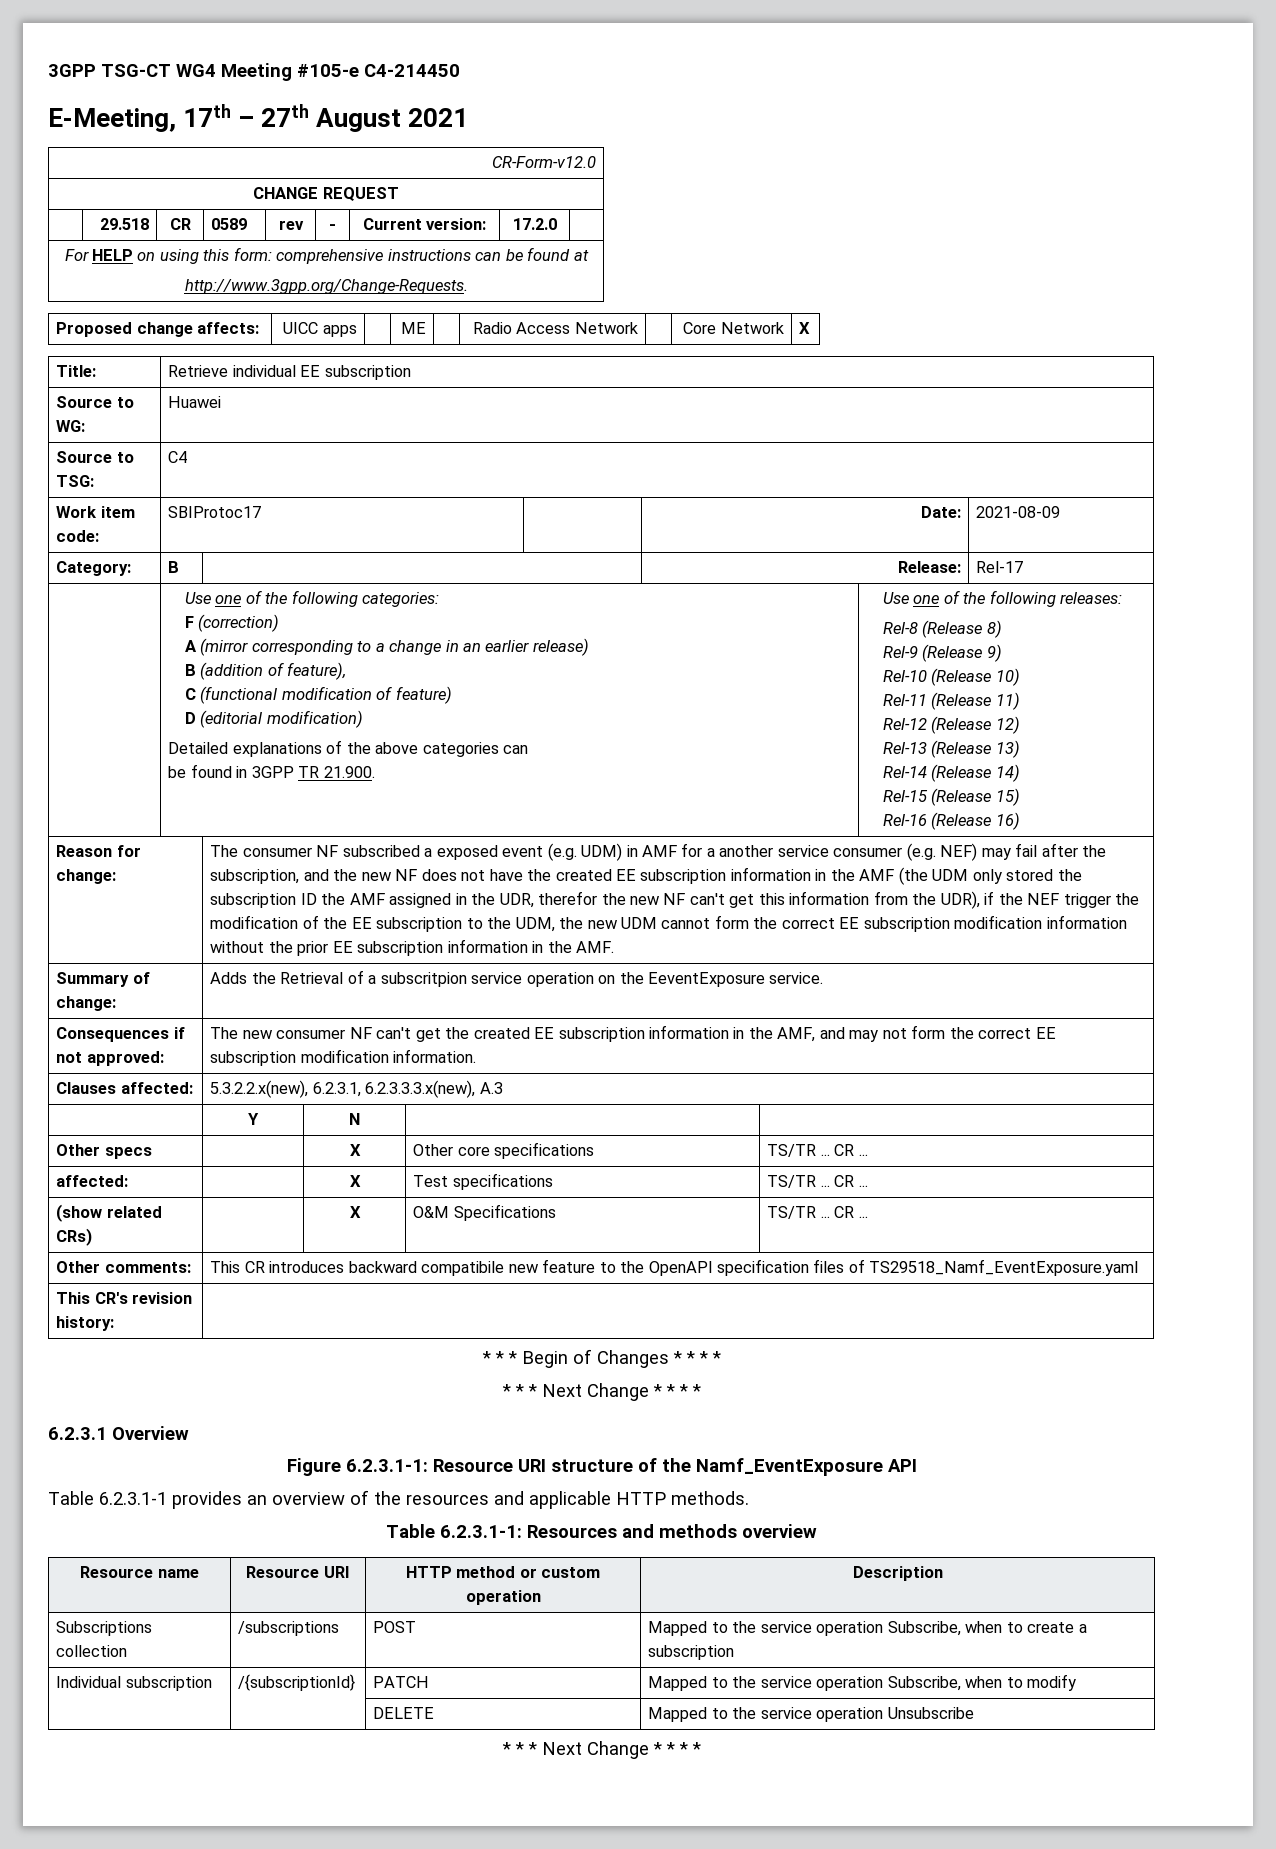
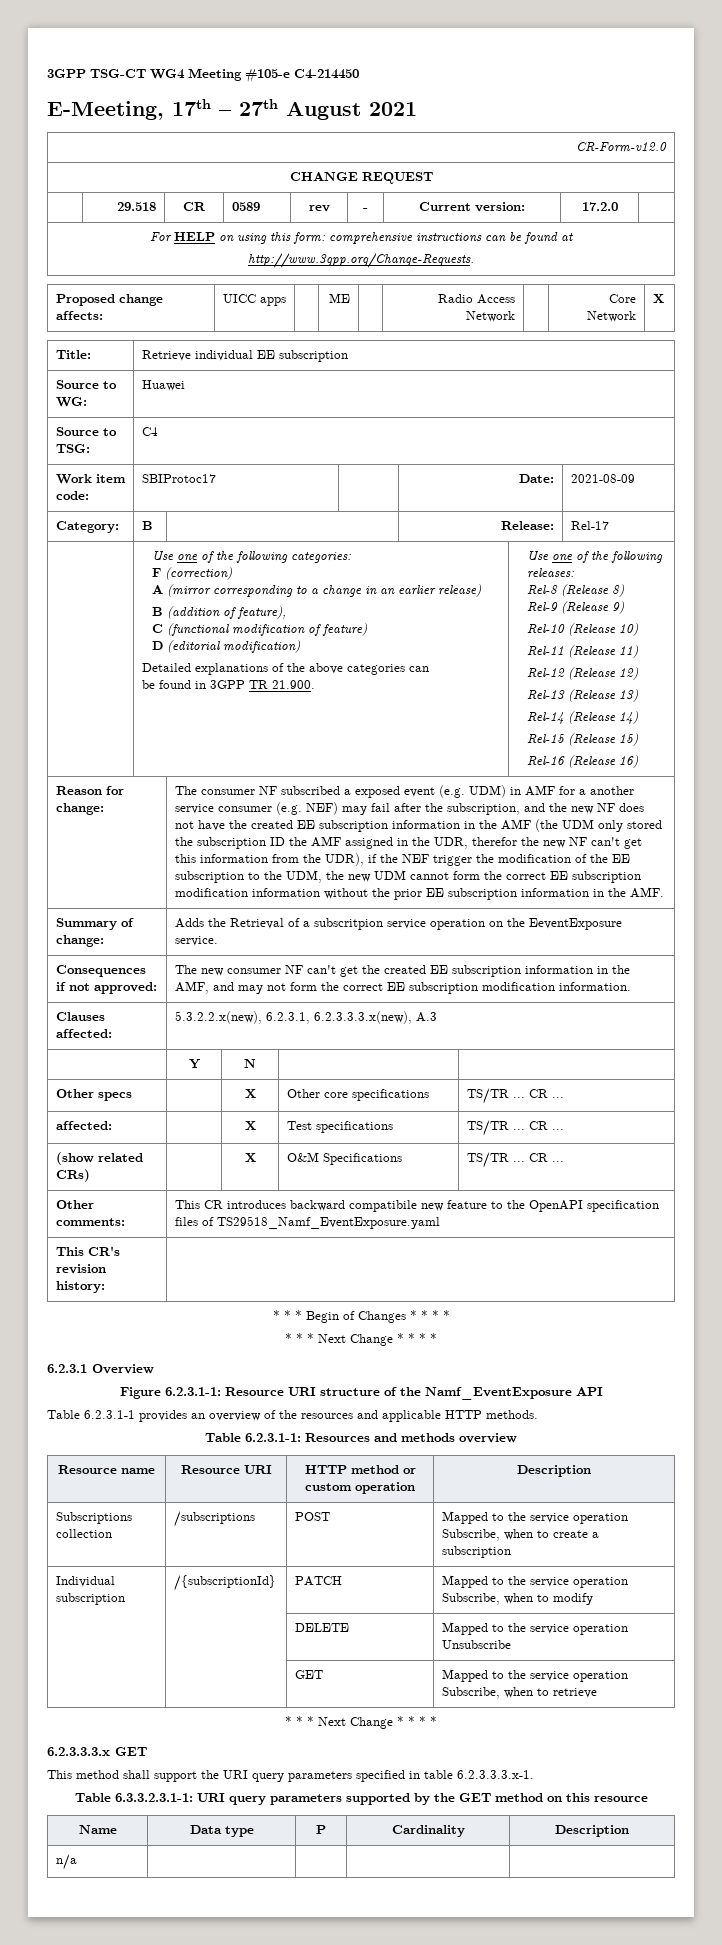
[501,1741,701,1759] // * * * Next Change * * * * -> [294,1670,323,1679] [441,1669,628,1682] [441,1687,597,1699] [285,1716,437,1729] [47,1747,147,1756] [47,1770,534,1782] [74,1793,648,1805] [78,1825,117,1834] [189,1825,254,1837] [316,1825,326,1834] [391,1825,465,1837] [555,1825,629,1837] [55,1854,77,1870] // | | GET | Mapped to the service operation Subscribe, when to retrieve // * * * Next Change * * * * // 6.2.3.3.3.x GET // This method shall support the URI query parameters specified in table 6.2.3.3.3.x-1. // Table 6.3.3.2.3.1-1: URI query parameters supported by the GET method on this resource // Name | Data type | P | Cardinality | Description // n/a | | | |

